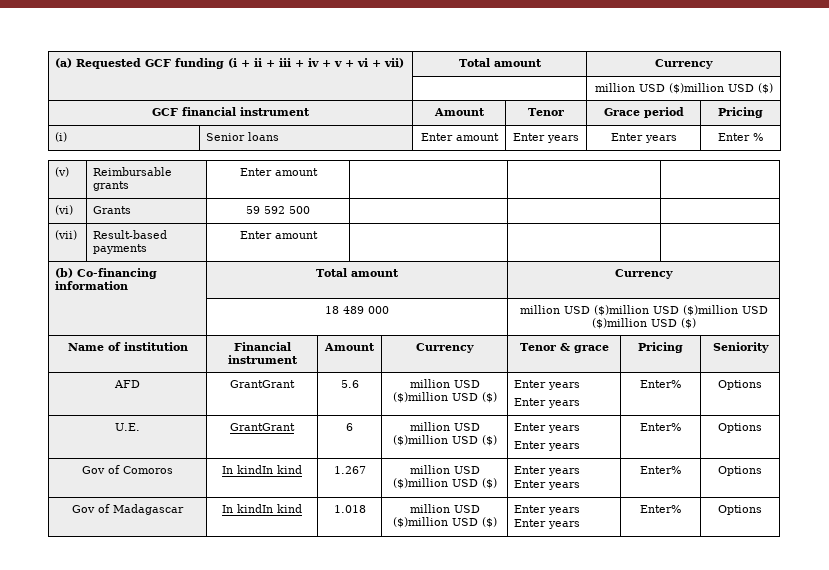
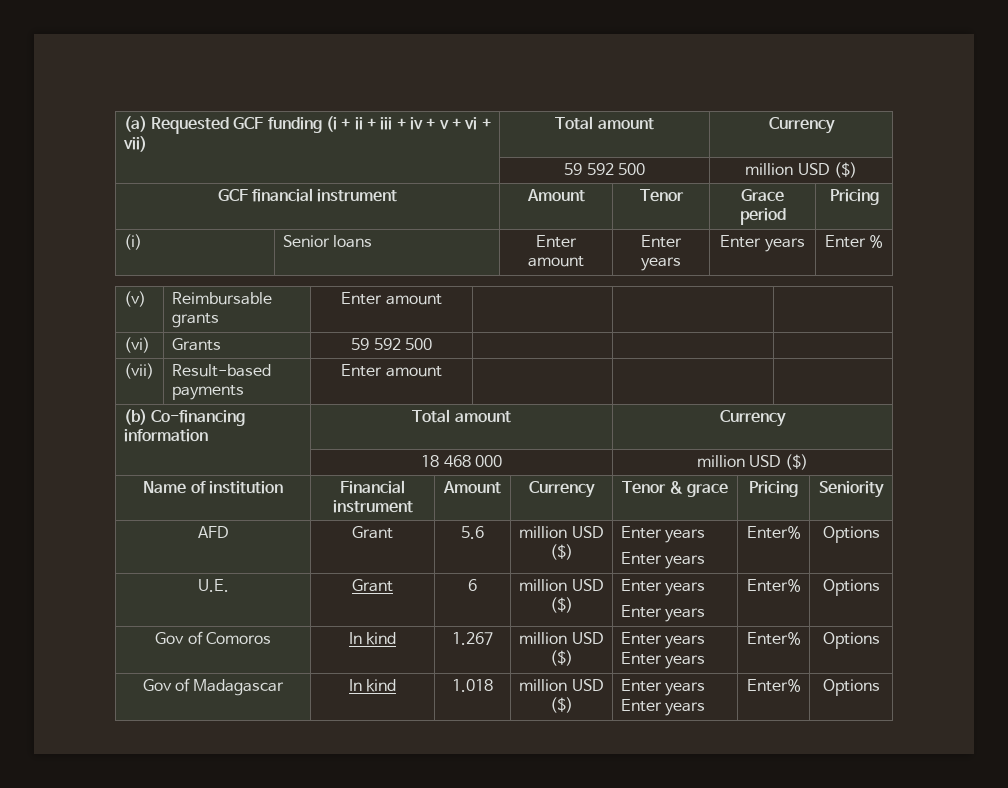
[594,83,754,94] | million USD ($)million USD -> [564,163,645,175] [745,163,830,175] 59 592 500 | million USD
[343,306,364,314] 489 -> [443,455,471,467] 468
[593,305,768,316] [591,318,677,329] ($)million USD ($)million USD ($)million USD -> (782, 461) none
[230,380,295,388] GrantGrant -> [352,526,393,539] Grant
[392,392,478,403] ($)million USD -> (604, 532) none
[230,423,295,431] GrantGrant -> [352,579,393,592] Grant
[392,435,478,446] ($)million USD -> (604, 585) none
[237,465,273,474] kindIn -> (362, 638) none
[392,478,478,489] ($)million USD -> (604, 638) none
[237,504,273,513] kindIn -> (362, 685) none
[392,517,478,528] ($)million USD -> (604, 685) none

